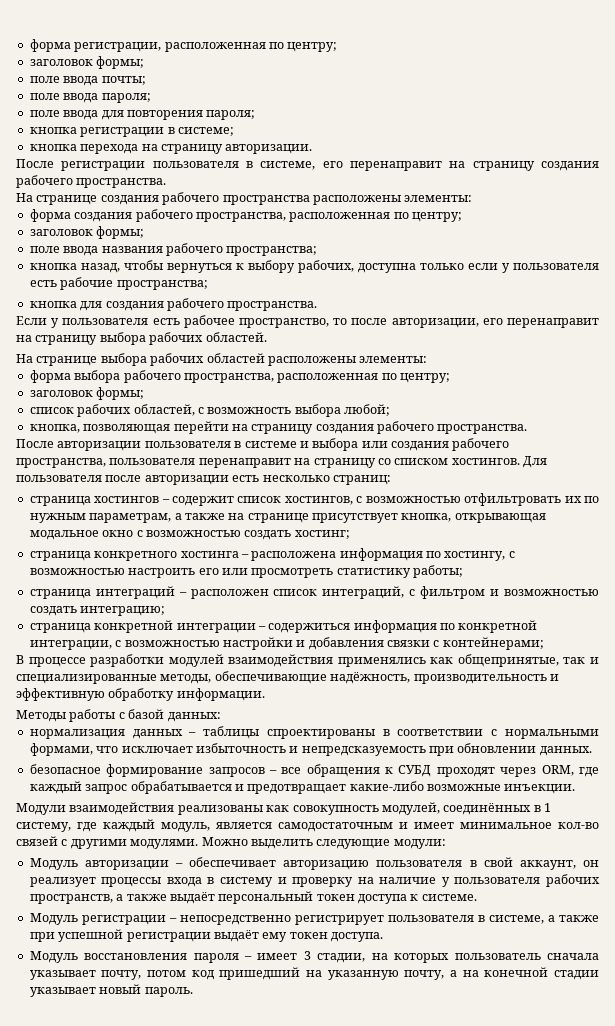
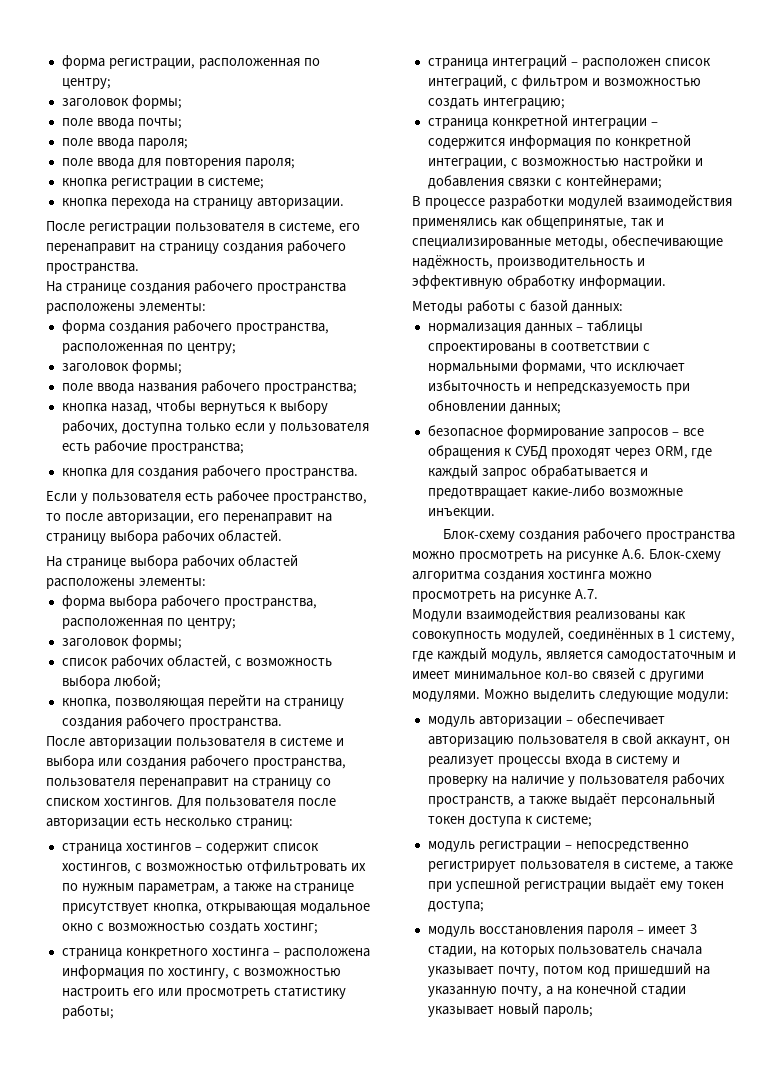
[268,623,351,633] содержиться -> [427,138,505,149] содержится
[539,746,592,756] данных. -> [509,403,561,414] данных;
(576, 789) none -> [443,528,736,542] [412,549,721,562] [412,571,652,582] [412,589,598,602] // Блок-схему создания рабочего пространства можно просмотреть на рисунке А.6. Блок-схему алгоритма создания хостинга можно просмотреть на рисунке А.7.
[29,858,78,870] Модуль -> [427,716,475,727] модуль
[421,894,477,901] [29,913,78,925] системе. // Модуль -> [535,816,592,827] [427,841,475,852] системе; // модуль
[331,932,383,942] [29,951,78,963] доступа. // Модуль -> [427,901,484,912] [427,926,475,937] доступа; // модуль
[144,987,193,997] пароль. -> [542,1006,593,1017] пароль;

